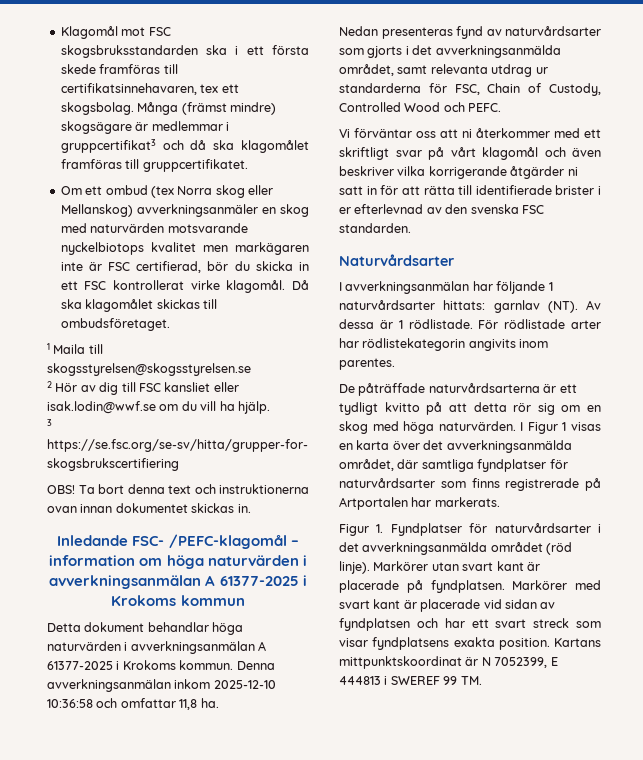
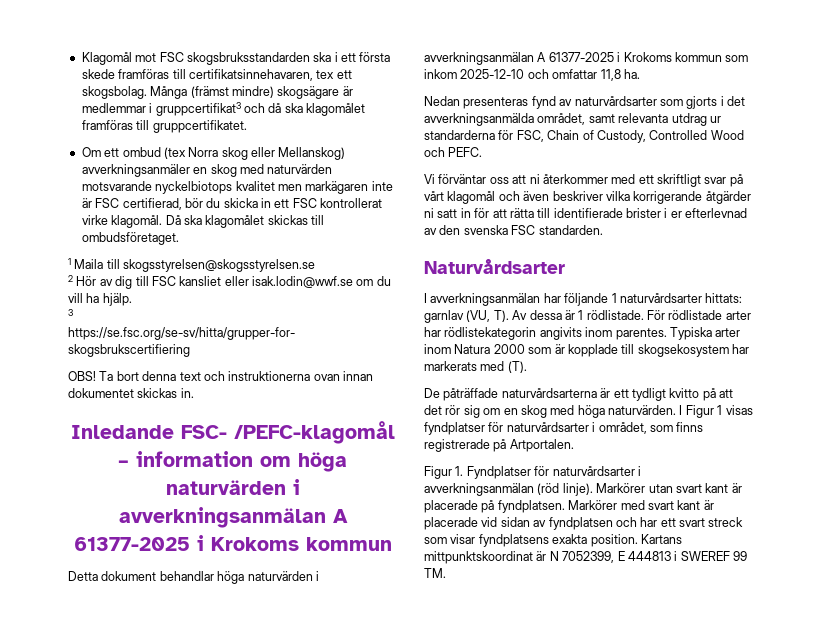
[179,660,275,670] [47,679,171,692] kommun. Denna avverkningsanmälan -> [674,52,749,62] kommun som
[47,699,93,708] 10:36:58 -> (525, 74) none
[547,301,578,313] (NT). -> [466,310,509,322] (VU, T).
(395, 364) none -> [669,327,741,340] [424,344,749,357] [424,361,527,373] Typiska arter inom Natura 2000 som är kopplade till skogsekosystem har markerats med (T).
[473,402,507,412] detta -> [424,405,442,415] det
[339,440,572,453] [339,459,474,472] en karta över det avverkningsanmälda området, där samtliga -> (753, 410) none
(435, 483) none -> [592,422,647,434] i området,
[339,497,500,510] Artportalen har markerats. -> [509,439,574,452] Artportalen.
[339,542,543,555] det avverkningsanmälda området -> [424,483,534,496] avverkningsanmälan

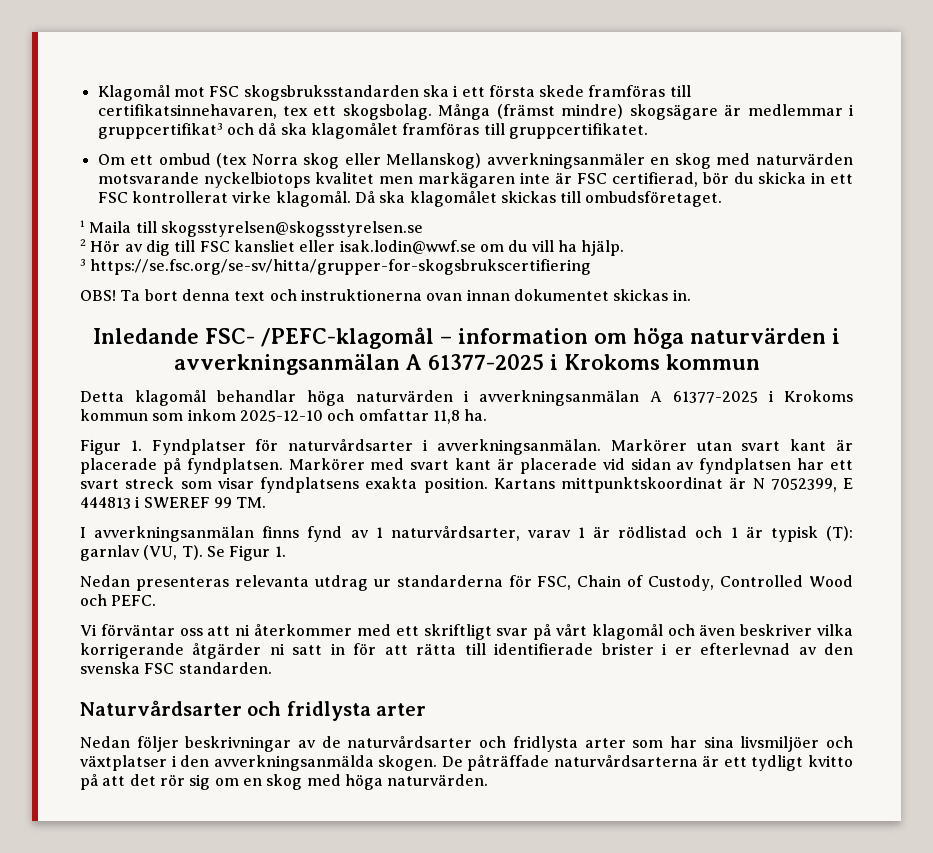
[101,571,157,581] dokument -> [135,390,206,406] klagomål
[424,96,745,109] [424,113,615,126] Nedan presenteras fynd av naturvårdsarter som gjorts i det avverkningsanmälda området, samt -> [80,439,854,455] [80,458,853,474] [80,477,853,493] [80,496,267,509] [80,526,853,542] [80,545,286,561] [80,575,229,591] Figur 1. Fyndplatser för naturvårdsarter i avverkningsanmälan. Markörer utan svart kant är placerade på fyndplatsen. Markörer med svart kant är placerade vid sidan av fyndplatsen har ett svart streck som visar fyndplatsens exakta position. Kartans mittpunktskoordinat är N 7052399, E 444813 i SWEREF 99 TM. // I avverkningsanmälan finns fynd av 1 naturvårdsarter, varav 1 är rödlistad och 1 är typisk (T): garnlav (VU, T). Se Figur 1. // Nedan presenteras
[424,293,743,306] [424,310,751,323] [424,327,741,340] [424,344,749,357] [424,361,527,373] // I avverkningsanmälan har följande 1 naturvårdsarter hittats: garnlav (VU, T). Av dessa är 1 rödlistade. För rödlistade arter har rödlistekategorin angivits inom parentes. Typiska arter inom Natura 2000 som är kopplade till skogsekosystem har markerats med (T). // -> [247,701,427,721] [80,736,854,752] [80,755,438,771] och fridlysta arter // Nedan följer beskrivningar av de naturvårdsarter och fridlysta arter som har sina livsmiljöer och växtplatser i den avverkningsanmälda skogen.
[679,405,753,418] [424,422,704,435] [424,439,574,452] [424,466,641,479] [424,483,742,496] [424,500,714,513] [424,517,744,530] [424,534,682,547] [424,551,747,564] [424,568,446,578] I Figur 1 visas fyndplatser för naturvårdsarter i området, som finns registrerade på Artportalen. // Figur 1. Fyndplatser för naturvårdsarter i avverkningsanmälan (röd linje). Markörer utan svart kant är placerade på fyndplatsen. Markörer med svart kant är placerade vid sidan av fyndplatsen och har ett svart streck som visar fyndplatsens exakta position. Kartans mittpunktskoordinat är N 7052399, E 444813 i SWEREF 99 TM. -> (489, 780) none

